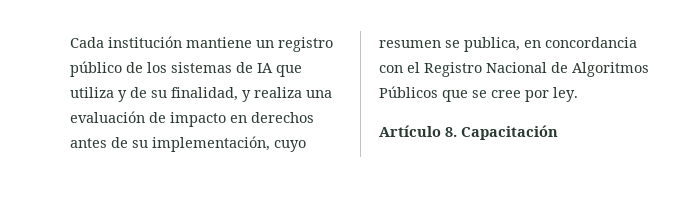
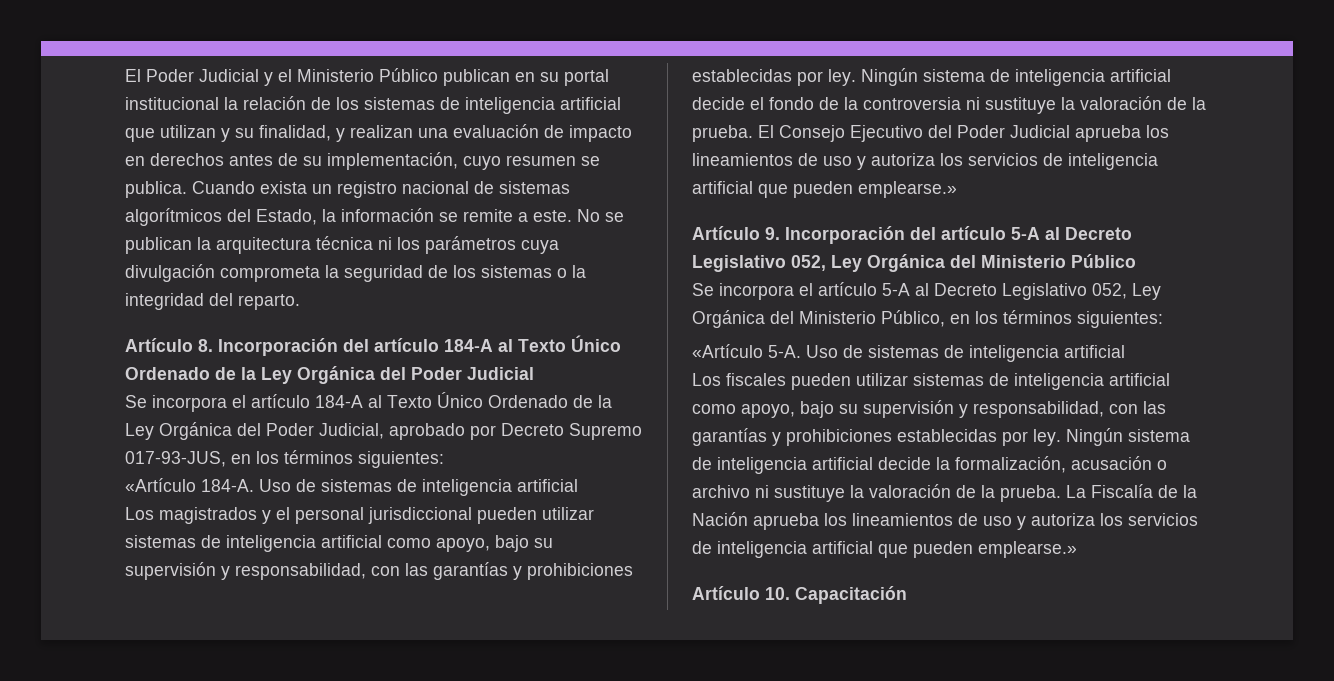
[70,36,333,52] [70,61,302,77] [70,87,147,102] Cada institución mantiene un registro público de los sistemas de IA que utiliza y de -> [125,68,609,86] [125,96,621,114] [125,125,230,142] El Poder Judicial y el Ministerio Público publican en su portal institucional la relación de los sistemas de inteligencia artificial que utilizan y
[254,87,302,98] realiza -> [350,125,413,138] realizan
[464,37,637,52] [379,62,649,77] [379,86,578,102] [379,125,457,137] publica, en concordancia con el Registro Nacional de Algoritmos Públicos que se cree por ley. // Artículo 8. -> [125,181,570,198] [125,208,624,226] [125,236,559,254] [125,264,586,282] [125,293,300,310] [125,335,621,356] [125,366,534,384] [125,392,612,412] [125,422,642,440] [125,450,444,468] [125,478,578,496] [125,507,594,524] [125,535,553,552] [125,562,633,580] [692,68,1171,86] [692,96,1206,114] [692,125,1169,142] [692,153,1158,170] [692,181,957,198] [692,226,1132,244] [692,254,1136,272] [692,282,1161,300] [692,310,1163,328] [692,344,1125,362] [692,373,1170,390] [692,400,1166,418] [692,428,1190,446] [692,456,1167,474] [692,484,1197,502] [692,512,1198,530] [692,541,1077,558] [692,586,790,600] publica. Cuando exista un registro nacional de sistemas algorítmicos del Estado, la información se remite a este. No se publican la arquitectura técnica ni los parámetros cuya divulgación comprometa la seguridad de los sistemas o la integridad del reparto. // Artículo 8. Incorporación del artículo 184-A al Texto Único Ordenado de la Ley Orgánica del Poder Judicial // Se incorpora el artículo 184-A al Texto Único Ordenado de la Ley Orgánica del Poder Judicial, aprobado por Decreto Supremo 017-93-JUS, en los términos siguientes: // «Artículo 184-A. Uso de sistemas de inteligencia artificial // Los magistrados y el personal jurisdiccional pueden utilizar sistemas de inteligencia artificial como apoyo, bajo su supervisión y responsabilidad, con las garantías y prohibiciones establecidas por ley. Ningún sistema de inteligencia artificial decide el fondo de la controversia ni sustituye la valoración de la prueba. El Consejo Ejecutivo del Poder Judicial aprueba los lineamientos de uso y autoriza los servicios de inteligencia artificial que pueden emplearse.» // Artículo 9. Incorporación del artículo 5-A al Decreto Legislativo 052, Ley Orgánica del Ministerio Público // Se incorpora el artículo 5-A al Decreto Legislativo 052, Ley Orgánica del Ministerio Público, en los términos siguientes: // «Artículo 5-A. Uso de sistemas de inteligencia artificial // Los fiscales pueden utilizar sistemas de inteligencia artificial como apoyo, bajo su supervisión y responsabilidad, con las garantías y prohibiciones establecidas por ley. Ningún sistema de inteligencia artificial decide la formalización, acusación o archivo ni sustituye la valoración de la prueba. La Fiscalía de la Nación aprueba los lineamientos de uso y autoriza los servicios de inteligencia artificial que pueden emplearse.» // Artículo 10.

